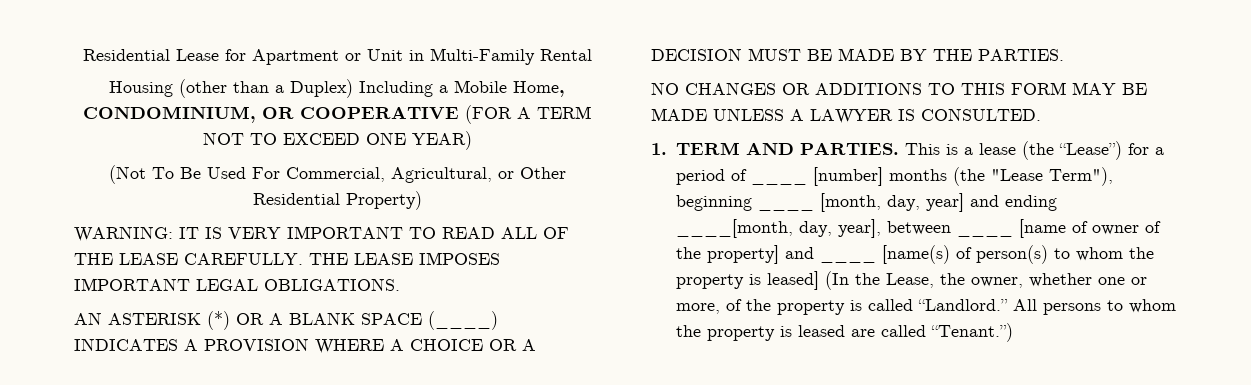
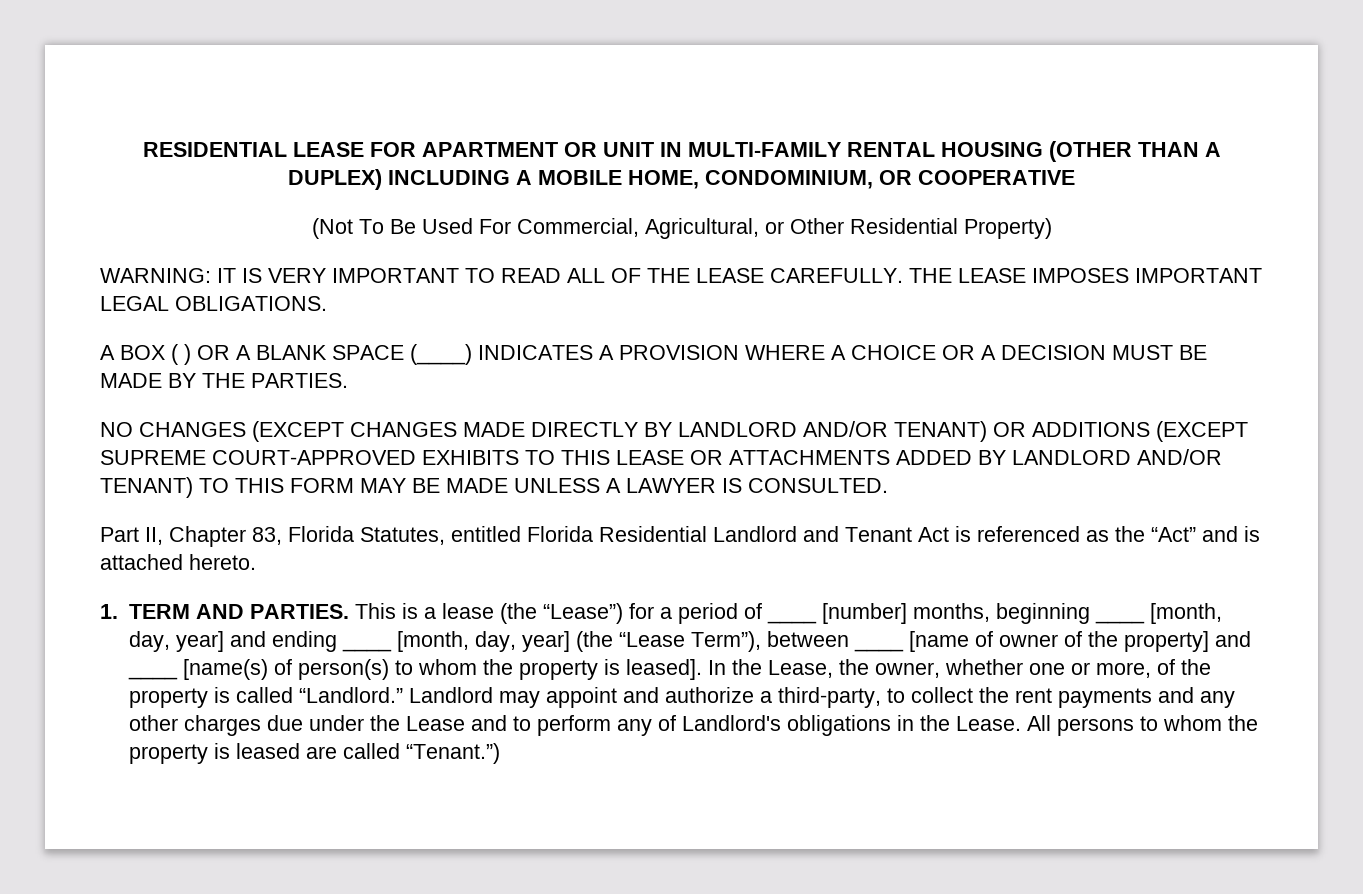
[82,48,592,65] [109,79,565,98] [83,105,591,124] [202,131,472,150] Residential Lease for Apartment or Unit in Multi-Family Rental // Housing (other than a Duplex) Including a Mobile Home, CONDOMINIUM, OR COOPERATIVE (FOR A TERM NOT TO EXCEED ONE YEAR) -> [142,141,1221,162] [288,169,1075,190] RESIDENTIAL LEASE FOR APARTMENT OR UNIT IN MULTI-FAMILY RENTAL HOUSING (OTHER THAN A DUPLEX) INCLUDING A MOBILE HOME, CONDOMINIUM, OR COOPERATIVE
[74,311,230,330] AN ASTERISK (*) -> [100,344,191,365] A BOX ( )
[782,82,922,95] OR ADDITIONS -> [252,421,1248,442] [100,449,1222,465] [100,477,193,498] (EXCEPT CHANGES MADE DIRECTLY BY LANDLORD AND/OR TENANT) OR ADDITIONS (EXCEPT SUPREME COURT-APPROVED EXHIBITS TO THIS LEASE OR ATTACHMENTS ADDED BY LANDLORD AND/OR TENANT)
(1041, 114) none -> [100,526,1260,547] [100,554,256,570] // Part II, Chapter 83, Florida Statutes, entitled Florida Residential Landlord and Tenant Act is referenced as the “Act” and is attached hereto.
[889,167,1114,186] months (the "Lease Term"), -> [912,603,990,622] months,
[676,219,882,238] ____[month, day, year], -> [341,631,761,652] ____ [month, day, year] (the “Lease Term”),
[767,271,850,290] leased] (In -> [625,659,726,680] leased]. In
(1009, 305) none -> [408,687,1235,708] [128,715,1021,736] Landlord may appoint and authorize a third-party, to collect the rent payments and any other charges due under the Lease and to perform any of Landlord's obligations in the Lease.

